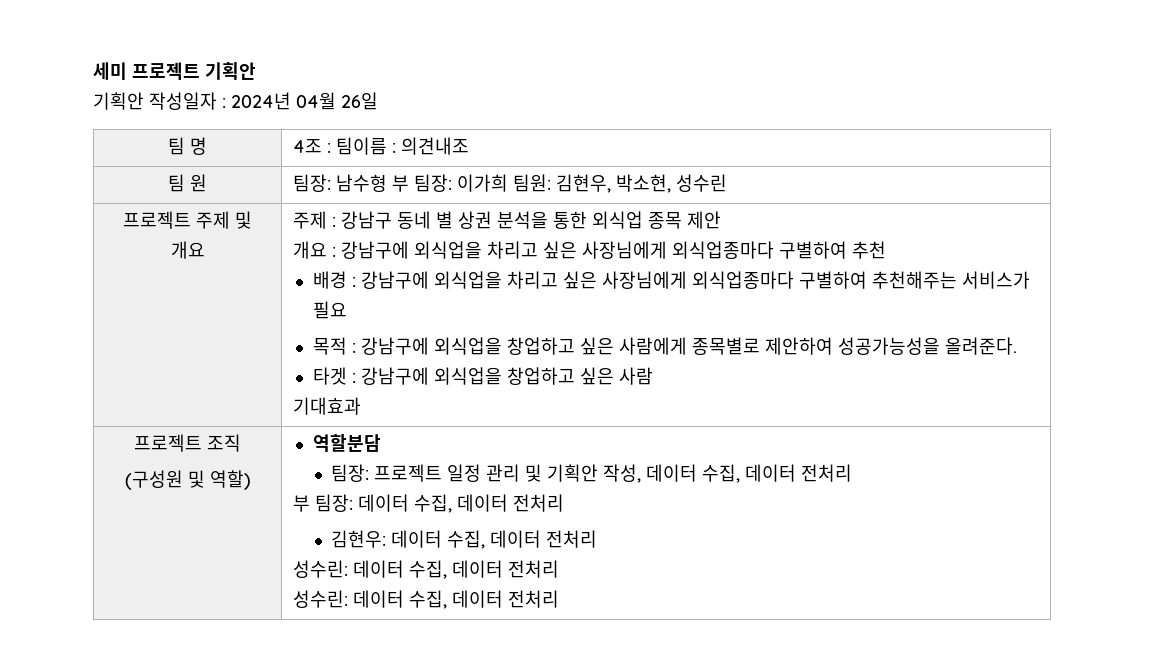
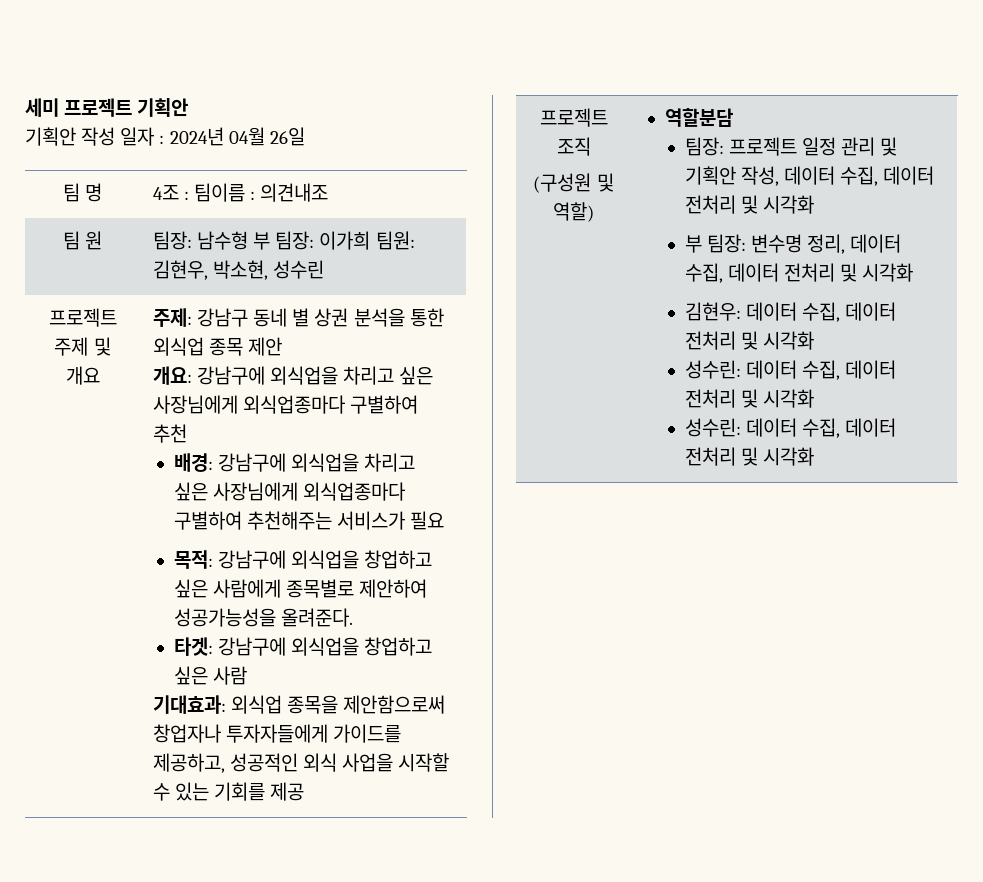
[149,92,217,110] 작성일자 -> [81,127,155,146] 작성 일자
[292,211,336,229] 주제 : -> [152,308,192,327] 주제:
[292,241,336,259] 개요 : -> [152,366,192,385] 개요:
[312,271,356,289] 배경 : -> [173,453,213,472] 배경:
[312,337,356,355] 목적 : -> [173,550,213,569] 목적:
[312,367,356,385] 타겟 : -> [173,637,213,656] 타겟:
[292,397,361,415] 기대효과 -> [152,695,446,714] [152,724,402,743] [152,753,450,773] [152,782,305,801] 기대효과: 외식업 종목을 제안함으로써 창업자나 투자자들에게 가이드를 제공하고, 성공적인 외식 사업을 시작할 수 있는 기회를 제공
[292,494,564,513] // 부 팀장: 데이터 수집, 데이터 전처리 -> [740,195,815,214] [684,234,902,254] [684,263,914,283] 및 시각화 // 부 팀장: 변수명 정리, 데이터 수집, 데이터 전처리 및 시각화
[292,560,559,579] [292,590,559,609] // 성수린: 데이터 수집, 데이터 전처리 // 성수린: 데이터 수집, 데이터 전처리 -> [740,331,815,350] [684,360,897,380] [684,389,815,408] [684,418,897,438] [684,447,815,466] 및 시각화 // 성수린: 데이터 수집, 데이터 전처리 및 시각화 // 성수린: 데이터 수집, 데이터 전처리 및 시각화

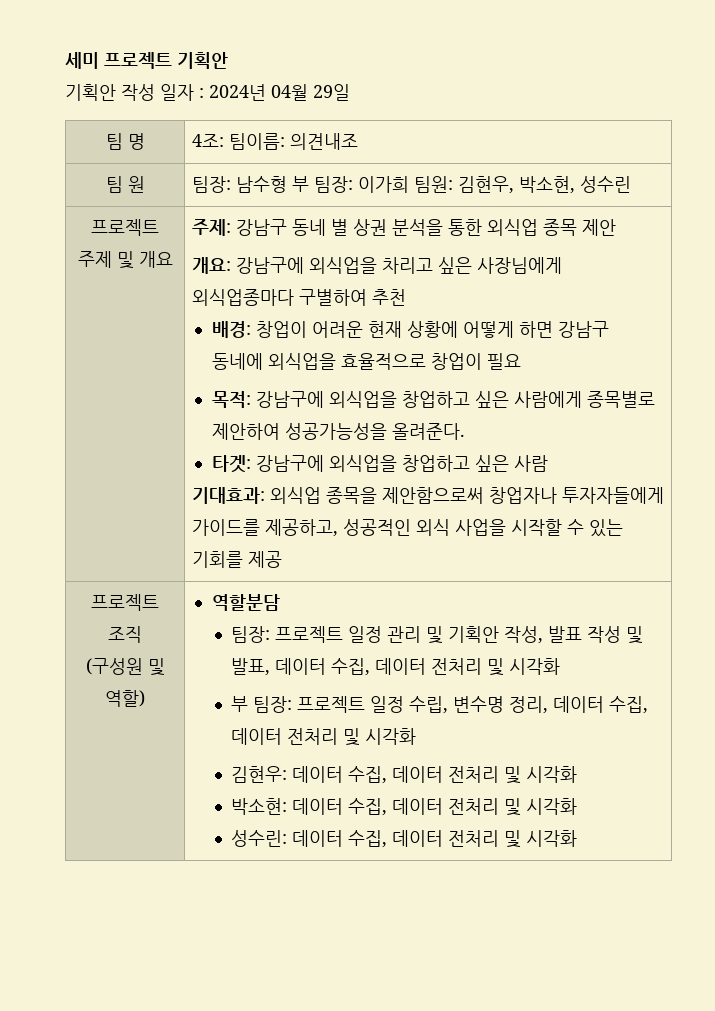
[269,127,305,146] 26일 -> [313,84,350,101] 29일
[152,183,256,202] 4조 : 팀이름 : -> [191,133,285,150] 4조: 팀이름:
[217,453,416,472] [173,482,406,501] [173,511,406,530] 강남구에 외식업을 차리고 싶은 사장님에게 외식업종마다 구별하여 추천해주는 서비스가 -> [255,321,609,338] [211,353,482,370] 창업이 어려운 현재 상황에 어떻게 하면 강남구 동네에 외식업을 효율적으로 창업이
(779, 176) none -> [547,626,643,644] [230,658,270,676] 발표 작성 및 발표,
(746, 243) none -> [296,696,448,714] 프로젝트 일정 수립,
[684,360,741,379] 성수린: -> [230,798,287,815] 박소현:

